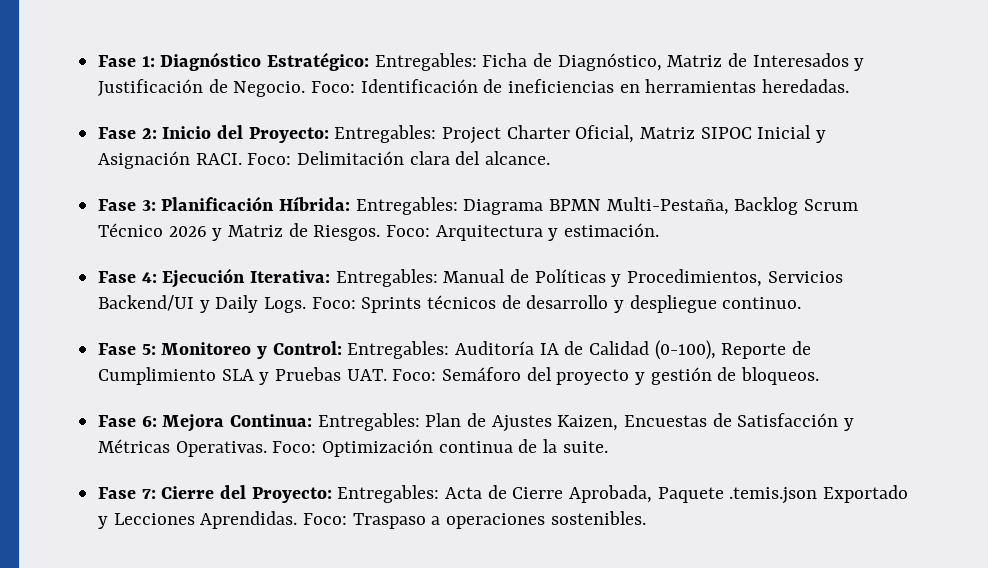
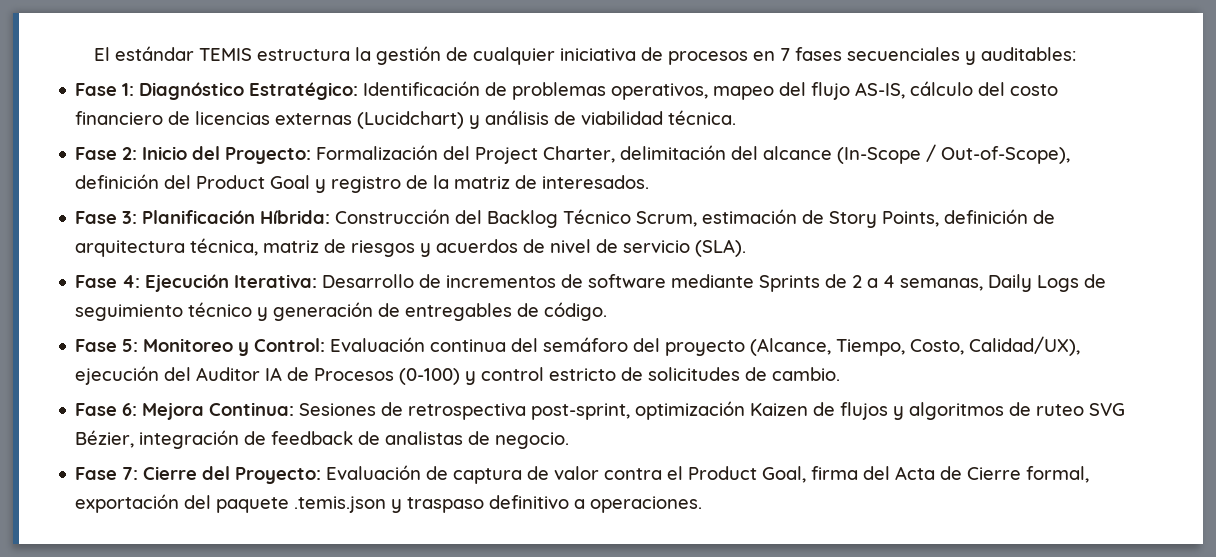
[98,52,865,71] [98,79,850,97] Fase 1: Diagnóstico Estratégico: Entregables: Ficha de Diagnóstico, Matriz de Interesados y Justificación de Negocio. Foco: Identificación de ineficiencias en herramientas heredadas. -> [93,46,1076,65] [75,81,1059,100] [75,110,737,129] El estándar TEMIS estructura la gestión de cualquier iniciativa de procesos en 7 fases secuenciales y auditables: // Fase 1: Diagnóstico Estratégico: Identificación de problemas operativos, mapeo del flujo AS-IS, cálculo del costo financiero de licencias externas (Lucidchart) y análisis de viabilidad técnica.
[334,125,827,144] [98,151,551,169] [98,196,859,215] [98,223,660,241] [98,268,843,288] [98,295,802,313] Entregables: Project Charter Oficial, Matriz SIPOC Inicial y Asignación RACI. Foco: Delimitación clara del alcance. // Fase 3: Planificación Híbrida: Entregables: Diagrama BPMN Multi-Pestaña, Backlog Scrum Técnico 2026 y Matriz de Riesgos. Foco: Arquitectura y estimación. // Fase 4: Ejecución Iterativa: Entregables: Manual de Políticas y Procedimientos, Servicios Backend/UI y Daily Logs. Foco: Sprints técnicos de desarrollo y despliegue continuo. -> [316,144,1071,164] [75,174,650,193] [75,209,1056,228] [75,238,747,257] [75,274,1107,292] [75,302,608,321] Formalización del Project Charter, delimitación del alcance (In-Scope / Out-of-Scope), definición del Product Goal y registro de la matriz de interesados. // Fase 3: Planificación Híbrida: Construcción del Backlog Técnico Scrum, estimación de Story Points, definición de arquitectura técnica, matriz de riesgos y acuerdos de nivel de servicio (SLA). // Fase 4: Ejecución Iterativa: Desarrollo de incrementos de software mediante Sprints de 2 a 4 semanas, Daily Logs de seguimiento técnico y generación de entregables de código.
[347,340,812,360] [98,367,820,385] [98,413,855,432] [98,439,608,457] Entregables: Auditoría IA de Calidad (0-100), Reporte de Cumplimiento SLA y Pruebas UAT. Foco: Semáforo del proyecto y gestión de bloqueos. // Fase 6: Mejora Continua: Entregables: Plan de Ajustes Kaizen, Encuestas de Satisfacción y Métricas Operativas. Foco: Optimización continua de la suite. -> [330,336,1081,356] [75,366,841,385] [75,401,1126,420] [75,430,570,449] Evaluación continua del semáforo del proyecto (Alcance, Tiempo, Costo, Calidad/UX), ejecución del Auditor IA de Procesos (0-100) y control estricto de solicitudes de cambio. // Fase 6: Mejora Continua: Sesiones de retrospectiva post-sprint, optimización Kaizen de flujos y algoritmos de ruteo SVG Bézier, integración de feedback de analistas de negocio.
[337,485,909,504] [98,511,646,529] Entregables: Acta de Cierre Aprobada, Paquete .temis.json Exportado y Lecciones Aprendidas. Foco: Traspaso a operaciones sostenibles. -> [326,465,1090,484] [75,494,703,513] Evaluación de captura de valor contra el Product Goal, firma del Acta de Cierre formal, exportación del paquete .temis.json y traspaso definitivo a operaciones.

